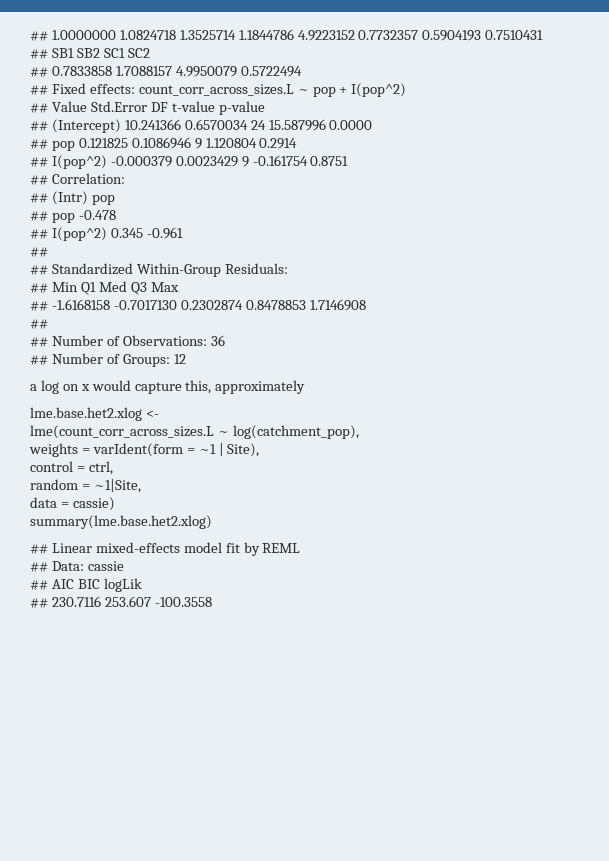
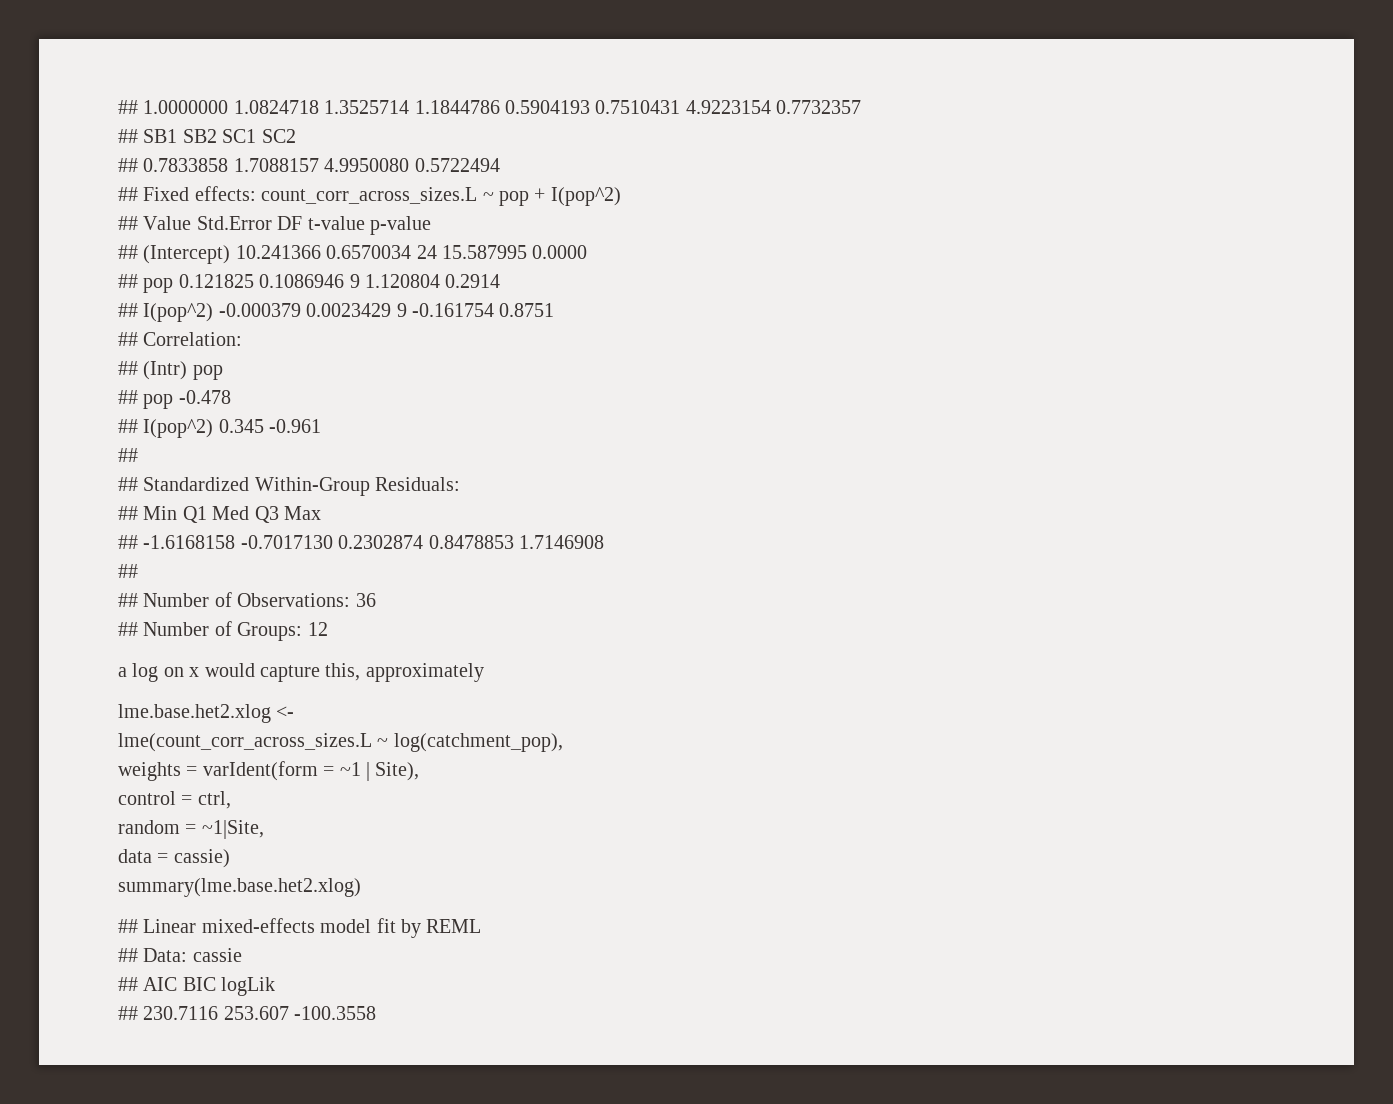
[297,30,419,41] 4.9223152 0.7732357 -> (500, 107) none
(544, 35) none -> [685,100,862,114] 4.9223154 0.7732357
[175,66,237,77] 4.9950079 -> [324,158,410,172] 4.9950080
[268,119,326,131] 15.587996 -> [442,245,527,259] 15.587995

